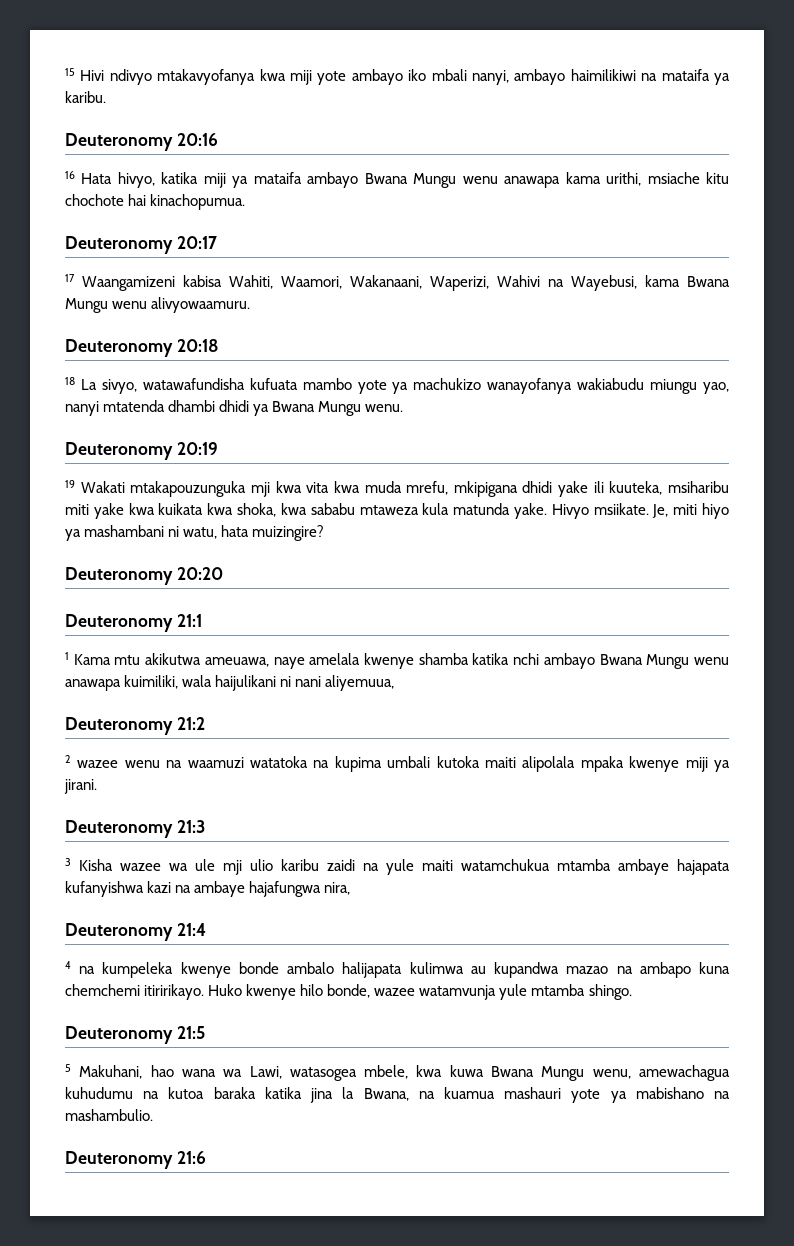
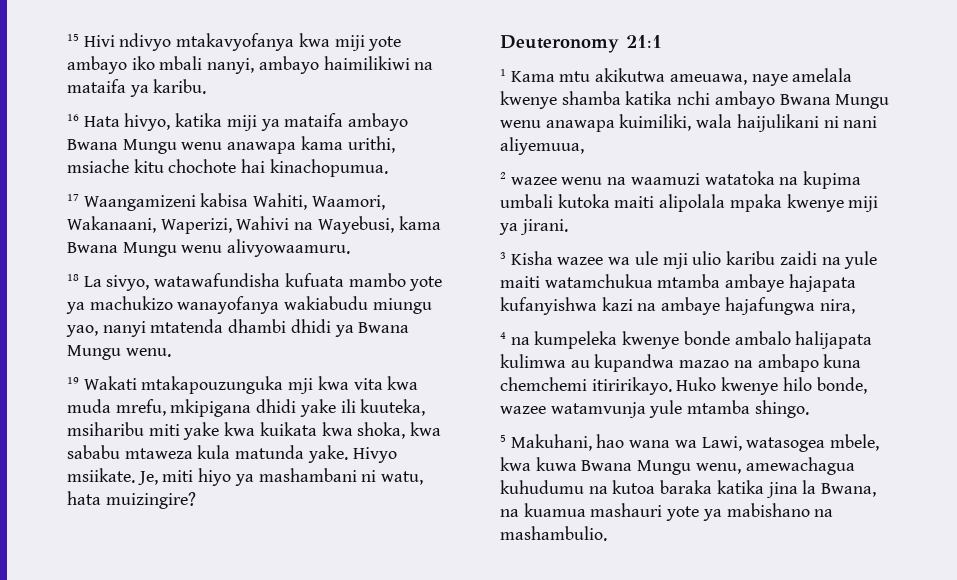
[65,133,218,151] // Deuteronomy 20:16 -> (207, 86) none
[65,236,217,254] // Deuteronomy 20:17 -> (388, 168) none
[65,339,219,357] // Deuteronomy 20:18 -> (351, 248) none
[65,442,218,460] // Deuteronomy 20:19 -> (171, 352) none
[65,567,223,585] // Deuteronomy 20:20 -> (196, 500) none
[65,717,205,735] // Deuteronomy 21:2 -> (584, 146) none
[65,820,205,838] // Deuteronomy 21:3 -> (568, 227) none
[65,923,206,941] // Deuteronomy 21:4 -> (855, 306) none
[65,1026,205,1044] // Deuteronomy 21:5 -> (809, 409) none
[65,1151,206,1169] // Deuteronomy 21:6 -> (607, 533) none

